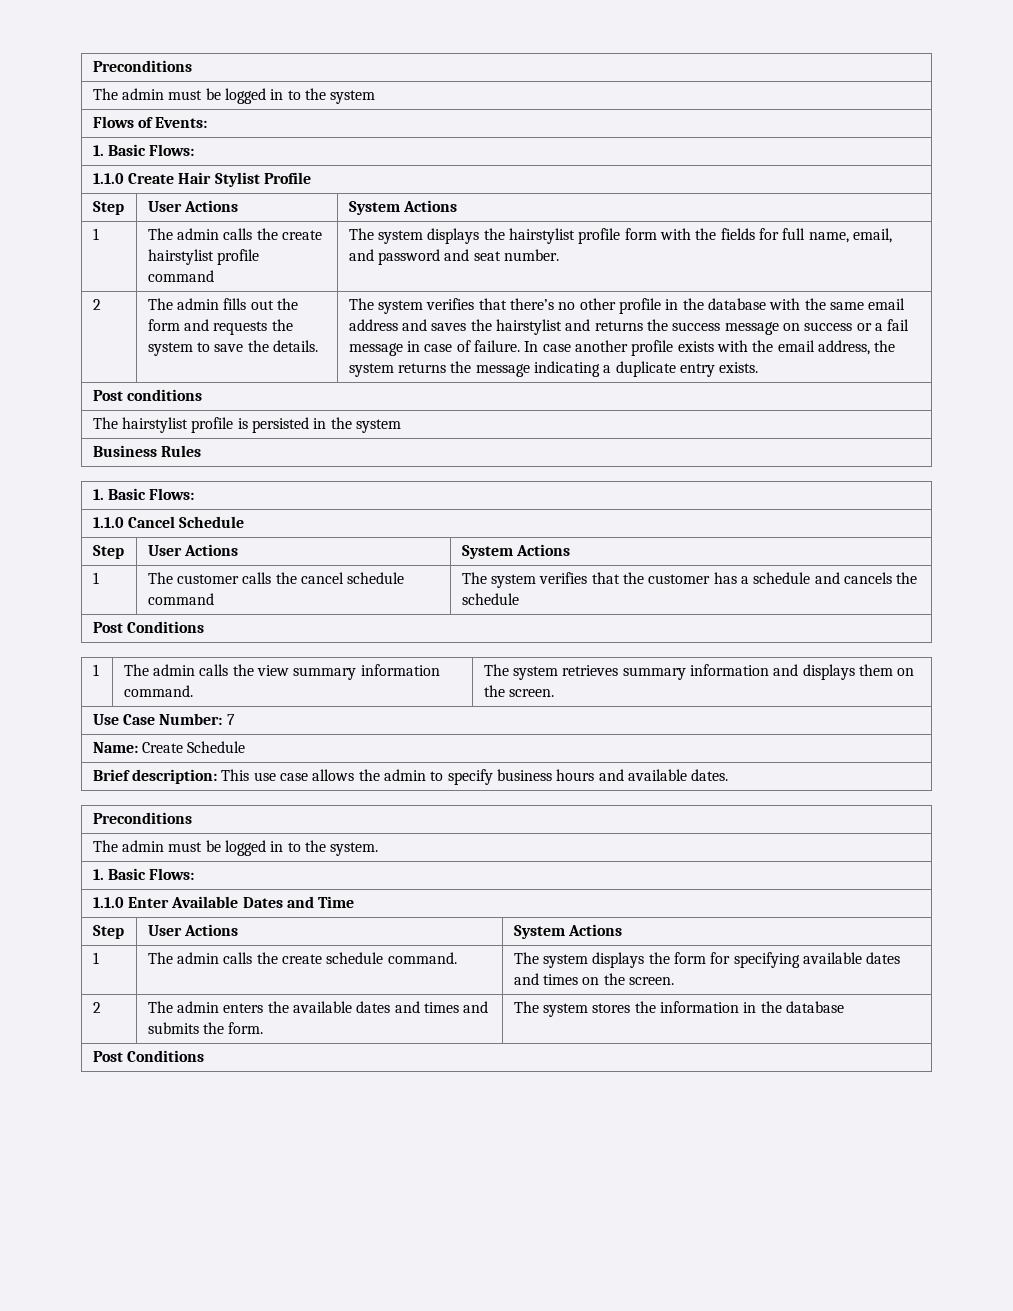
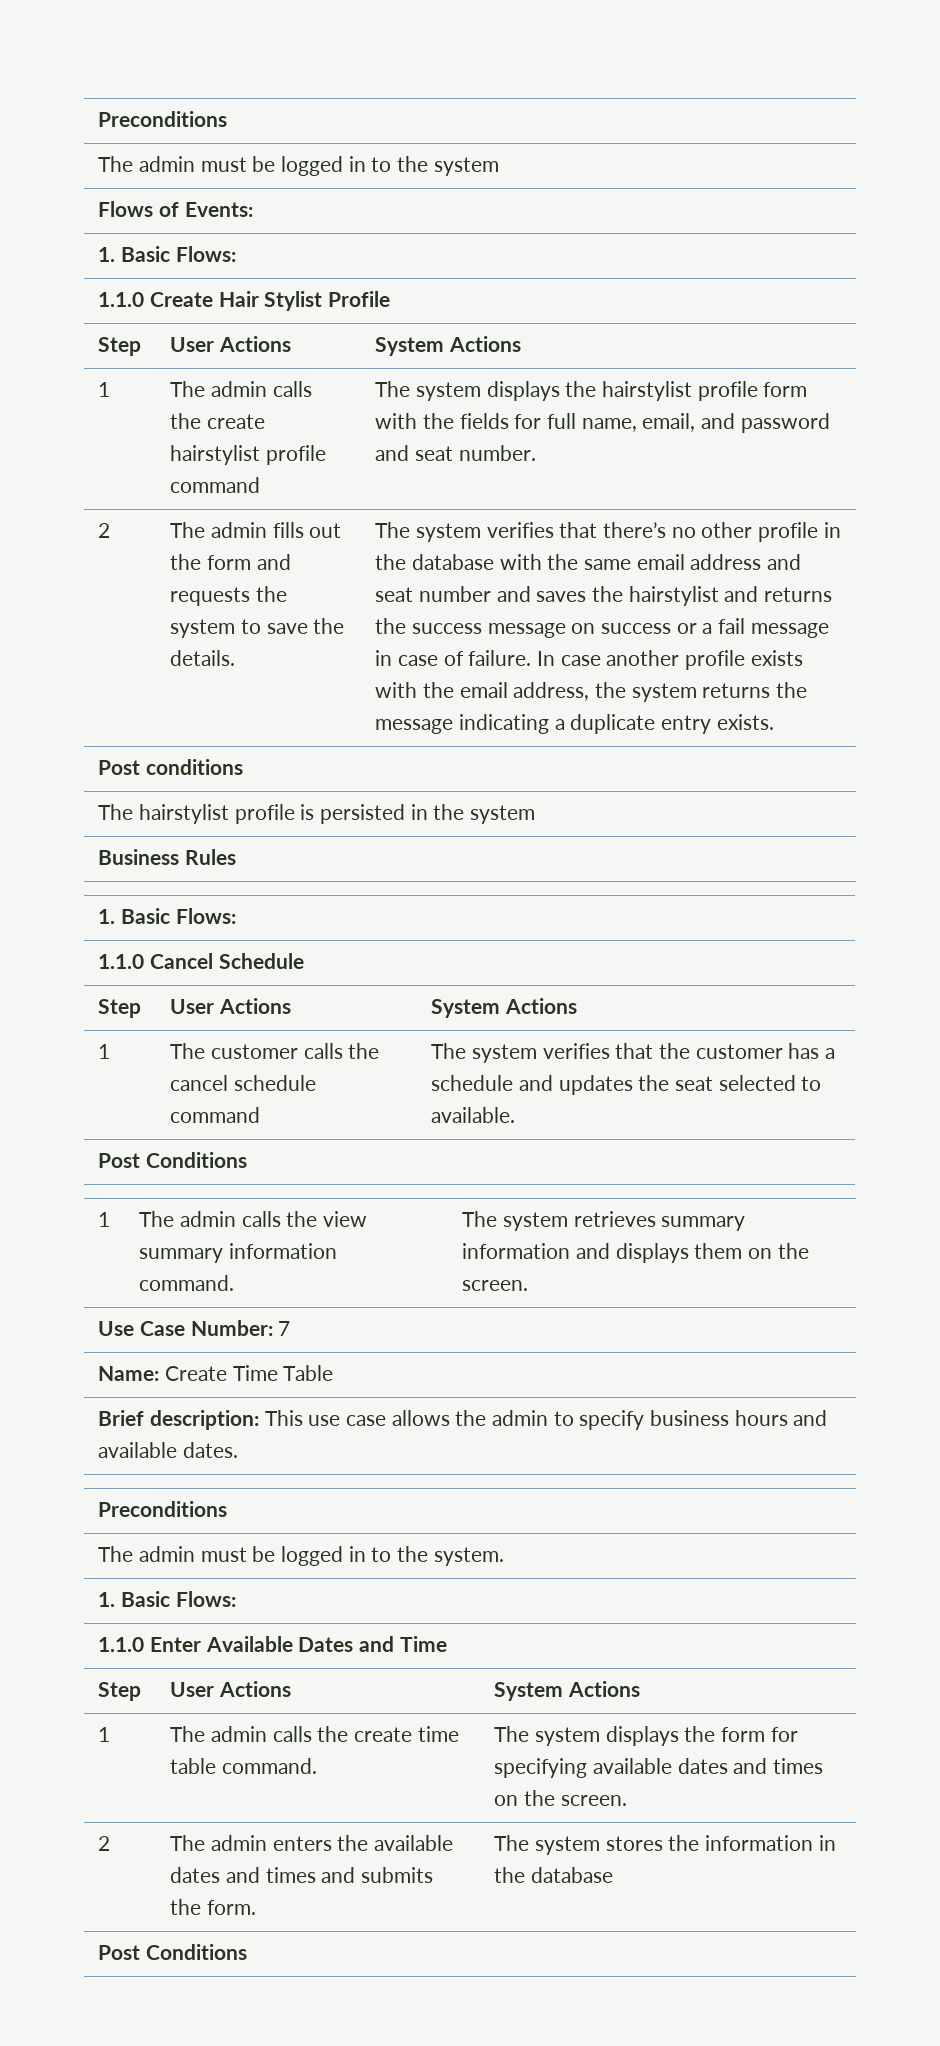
(427, 325) none -> [375,586,531,602] seat number and
[843,572,918,584] [461,593,519,605] cancels the schedule -> [558,1075,822,1095] [431,1107,516,1123] updates the seat selected to available.
[187,741,246,753] Schedule -> [232,1365,334,1381] Time Table
[326,952,384,964] schedule -> [417,1726,459,1742] [170,1758,217,1774] time table

